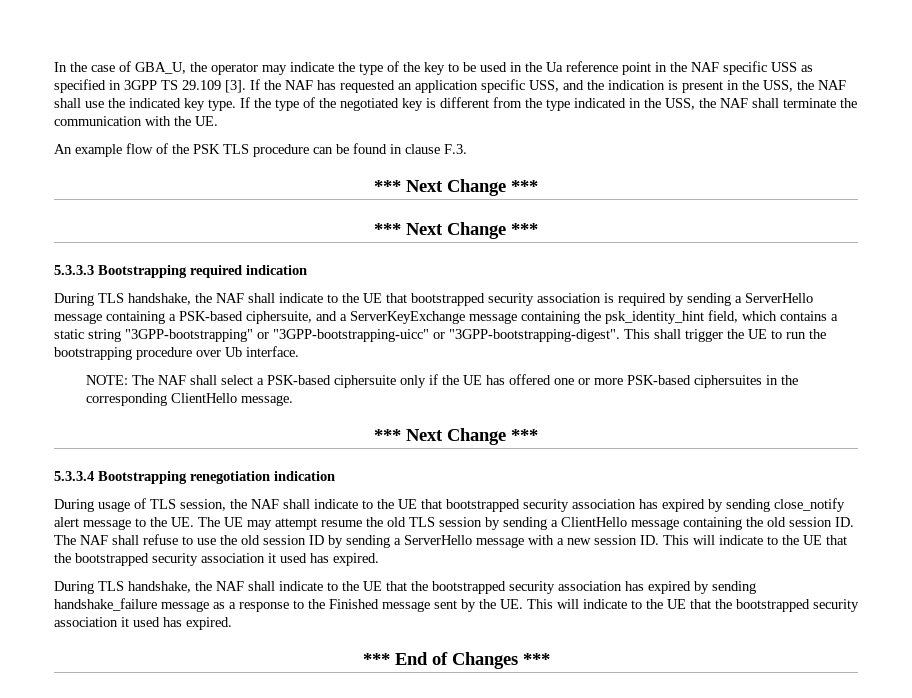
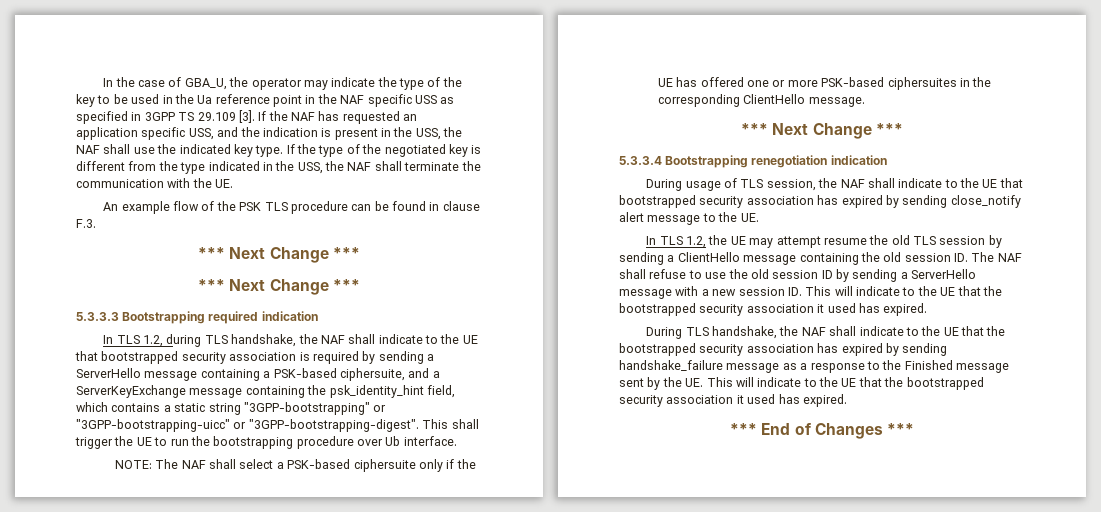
[54,293,94,306] During -> [103,334,202,347] In TLS 1.2, during
[198,517,220,527] The -> [646,235,728,248] // In TLS 1.2, the

